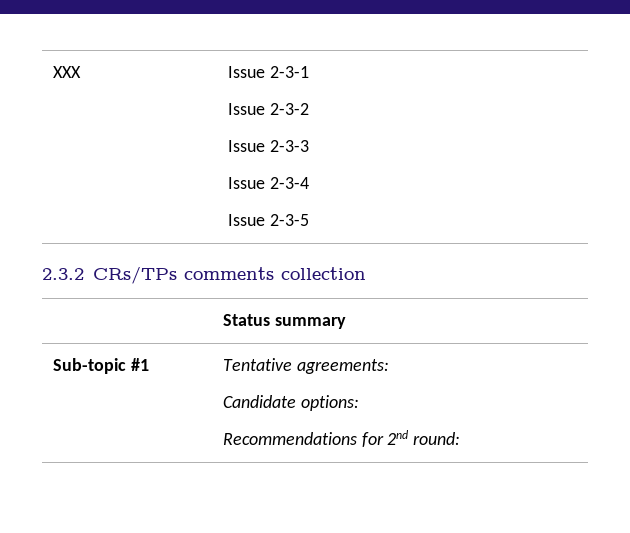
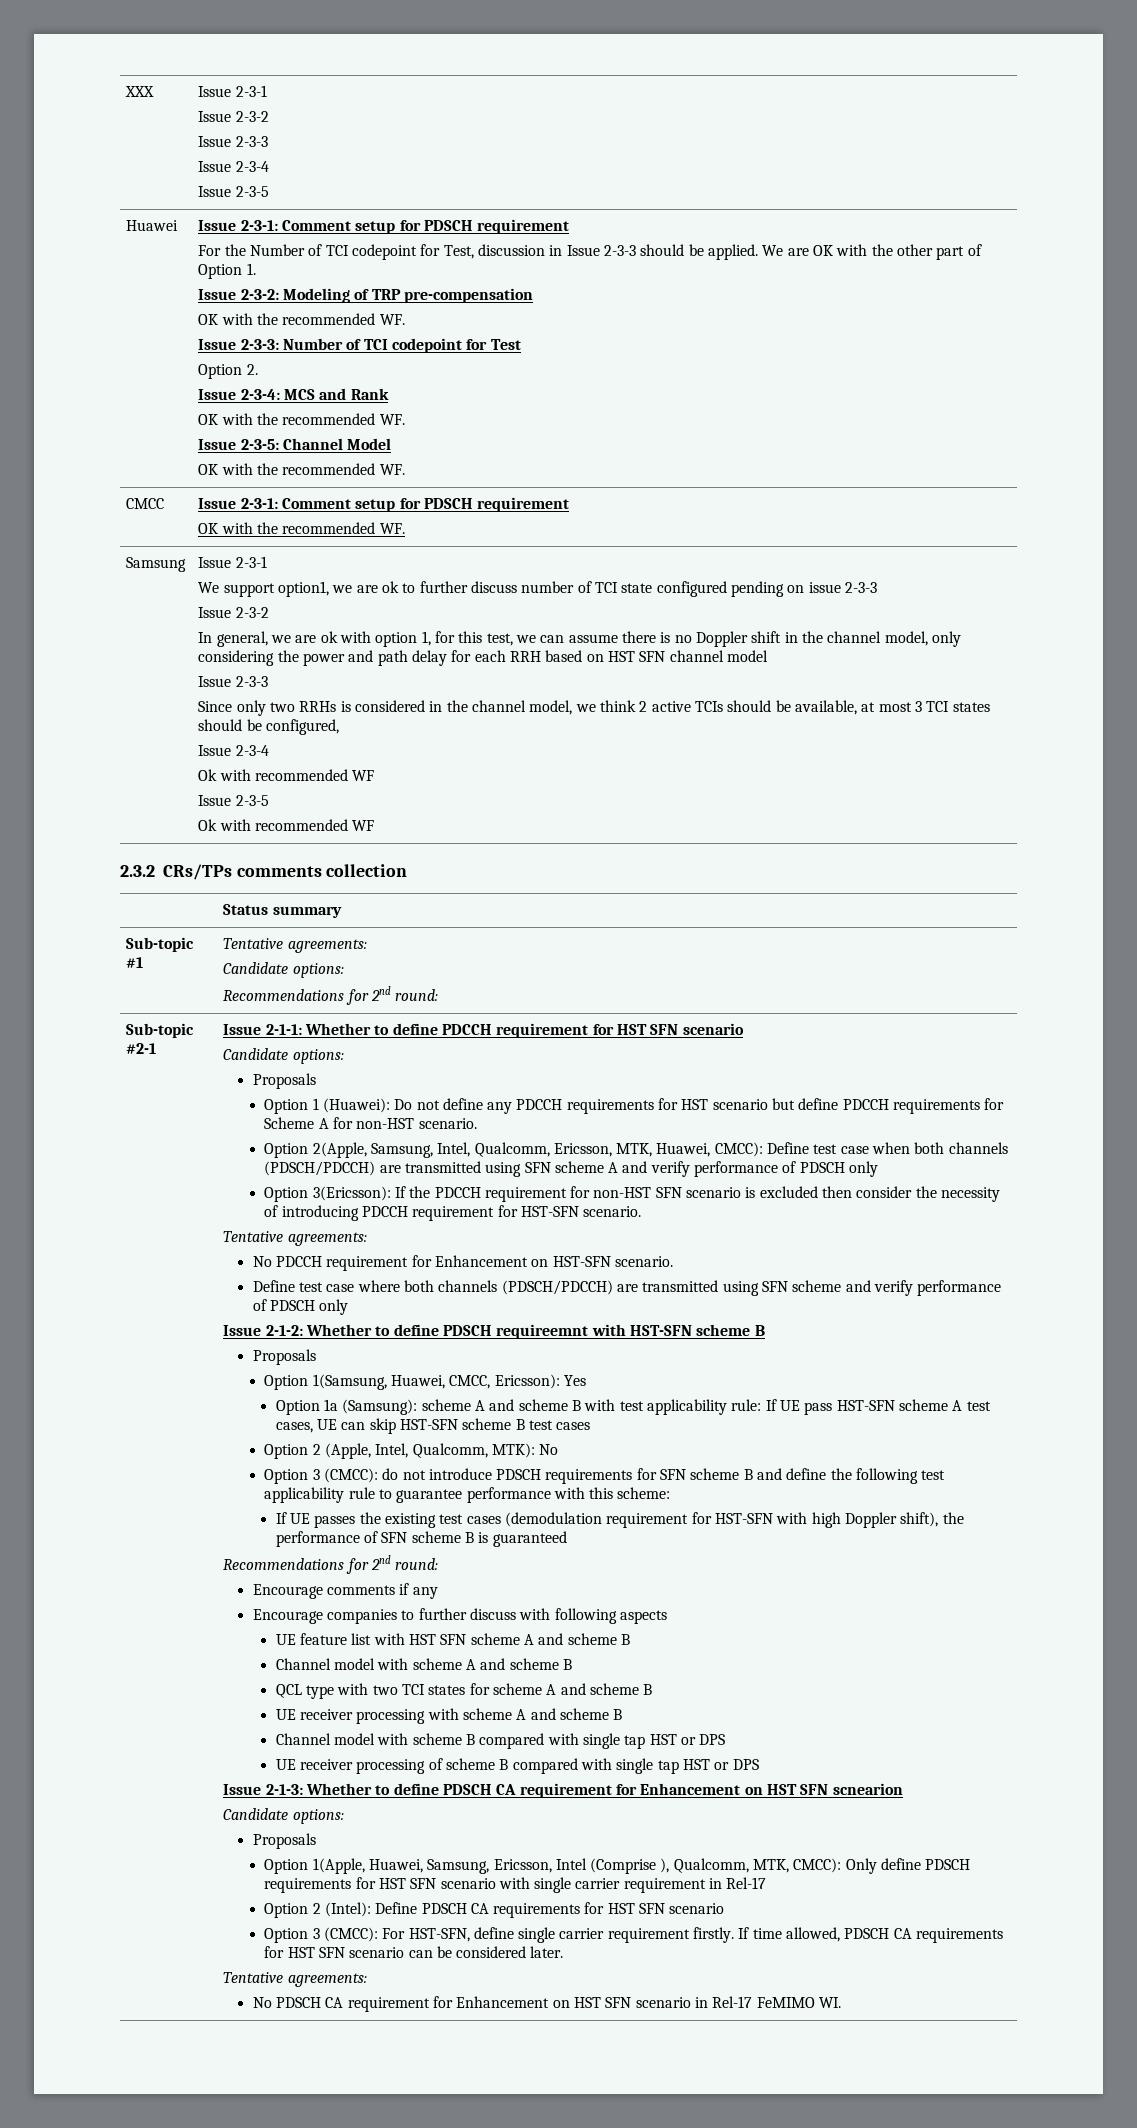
(309, 220) none -> [126,220,179,231] [198,219,570,234] [198,244,982,260] [198,263,256,279] [198,288,534,303] [198,313,405,325] [198,338,521,353] [198,364,258,379] [198,388,389,400] [198,413,405,425] [198,438,392,450] [198,463,405,475] [126,498,165,509] [198,497,570,512] [198,522,405,534] [126,557,187,572] [198,556,267,568] [198,581,877,597] [198,607,269,618] [198,631,961,647] [198,650,768,666] [198,676,268,687] [198,700,990,716] [198,719,340,735] [198,745,269,756] [198,769,375,781] [198,795,269,806] [198,819,375,831] // Huawei | Issue 2-3-1: Comment setup for PDSCH requirement // For the Number of TCI codepoint for Test, discussion in Issue 2-3-3 should be applied. We are OK with the other part of Option 1. // Issue 2-3-2: Modeling of TRP pre-compensation // OK with the recommended WF. // Issue 2-3-3: Number of TCI codepoint for Test // Option 2. // Issue 2-3-4: MCS and Rank // OK with the recommended WF. // Issue 2-3-5: Channel Model // OK with the recommended WF. // CMCC | Issue 2-3-1: Comment setup for PDSCH requirement // OK with the recommended WF. // Samsung | Issue 2-3-1 // We support option1, we are ok to further discuss number of TCI state configured pending on issue 2-3-3 // Issue 2-3-2 // In general, we are ok with option 1, for this test, we can assume there is no Doppler shift in the channel model, only considering the power and path delay for each RRH based on HST SFN channel model // Issue 2-3-3 // Since only two RRHs is considered in the channel model, we think 2 active TCIs should be available, at most 3 TCI states should be configured, // Issue 2-3-4 // Ok with recommended WF // Issue 2-3-5 // Ok with recommended WF
(461, 438) none -> [126,1023,195,1038] [126,1043,157,1054] [223,1023,744,1038] [223,1048,344,1064] [252,1073,316,1089] [264,1098,1005,1114] [264,1117,477,1129] [264,1142,1008,1158] [264,1161,879,1177] [264,1186,1001,1202] [264,1205,642,1221] [223,1231,367,1246] [252,1255,673,1271] [252,1280,1002,1296] [252,1299,349,1315] [223,1324,765,1339] [252,1349,316,1365] [264,1374,586,1390] [275,1399,991,1415] [275,1418,591,1434] [264,1443,559,1459] [264,1468,946,1484] [264,1487,671,1503] [275,1512,964,1528] [275,1531,567,1547] [223,1555,439,1574] [252,1583,438,1599] [252,1608,667,1624] [275,1633,631,1645] [275,1658,573,1670] [275,1683,653,1699] [275,1708,623,1724] [275,1733,726,1749] [275,1758,759,1774] [223,1783,903,1798] [223,1808,344,1824] [252,1833,316,1849] [264,1858,971,1874] [264,1877,767,1893] [264,1902,725,1918] [264,1927,1004,1943] [264,1946,564,1958] [223,1972,367,1987] [252,1996,841,2012] // Sub-topic #2-1 | Issue 2-1-1: Whether to define PDCCH requirement for HST SFN scenario // Candidate options: // Proposals // Option 1 (Huawei): Do not define any PDCCH requirements for HST scenario but define PDCCH requirements for Scheme A for non-HST scenario. // Option 2(Apple, Samsung, Intel, Qualcomm, Ericsson, MTK, Huawei, CMCC): Define test case when both channels (PDSCH/PDCCH) are transmitted using SFN scheme A and verify performance of PDSCH only // Option 3(Ericsson): If the PDCCH requirement for non-HST SFN scenario is excluded then consider the necessity of introducing PDCCH requirement for HST-SFN scenario. // Tentative agreements: // No PDCCH requirement for Enhancement on HST-SFN scenario. // Define test case where both channels (PDSCH/PDCCH) are transmitted using SFN scheme and verify performance of PDSCH only // Issue 2-1-2: Whether to define PDSCH requireemnt with HST-SFN scheme B // Proposals // Option 1(Samsung, Huawei, CMCC, Ericsson): Yes // Option 1a (Samsung): scheme A and scheme B with test applicability rule: If UE pass HST-SFN scheme A test cases, UE can skip HST-SFN scheme B test cases // Option 2 (Apple, Intel, Qualcomm, MTK): No // Option 3 (CMCC): do not introduce PDSCH requirements for SFN scheme B and define the following test applicability rule to guarantee performance with this scheme: // If UE passes the existing test cases (demodulation requirement for HST-SFN with high Doppler shift), the performance of SFN scheme B is guaranteed // Recommendations for 2nd round: // Encourage comments if any // Encourage companies to further discuss with following aspects // UE feature list with HST SFN scheme A and scheme B // Channel model with scheme A and scheme B // QCL type with two TCI states for scheme A and scheme B // UE receiver processing with scheme A and scheme B // Channel model with scheme B compared with single tap HST or DPS // UE receiver processing of scheme B compared with single tap HST or DPS // Issue 2-1-3: Whether to define PDSCH CA requirement for Enhancement on HST SFN scnearion // Candidate options: // Proposals // Option 1(Apple, Huawei, Samsung, Ericsson, Intel (Comprise ), Qualcomm, MTK, CMCC): Only define PDSCH requirements for HST SFN scenario with single carrier requirement in Rel-17 // Option 2 (Intel): Define PDSCH CA requirements for HST SFN scenario // Option 3 (CMCC): For HST-SFN, define single carrier requirement firstly. If time allowed, PDSCH CA requirements for HST SFN scenario can be considered later. // Tentative agreements: // No PDSCH CA requirement for Enhancement on HST SFN scenario in Rel-17 FeMIMO WI.

